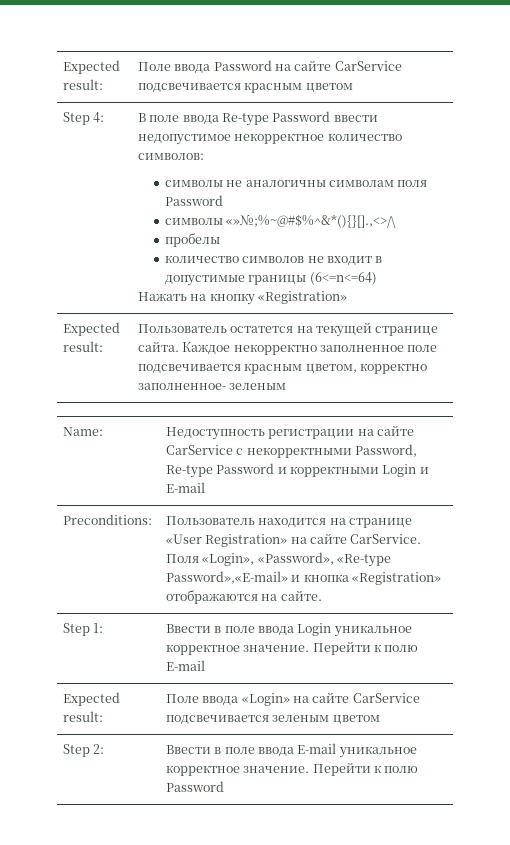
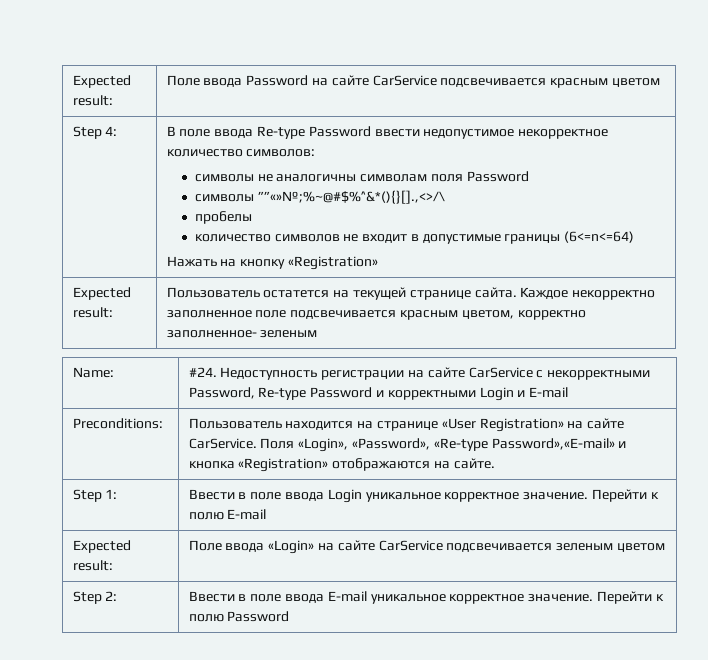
[226,214,397,228] «»№;%~@#$%^&*(){}[].,<>/\ -> [257,190,445,204] ””«»№;%~@#$%^&*(){}[].,<>/\
(103, 431) none -> [188,367,217,377] #24.

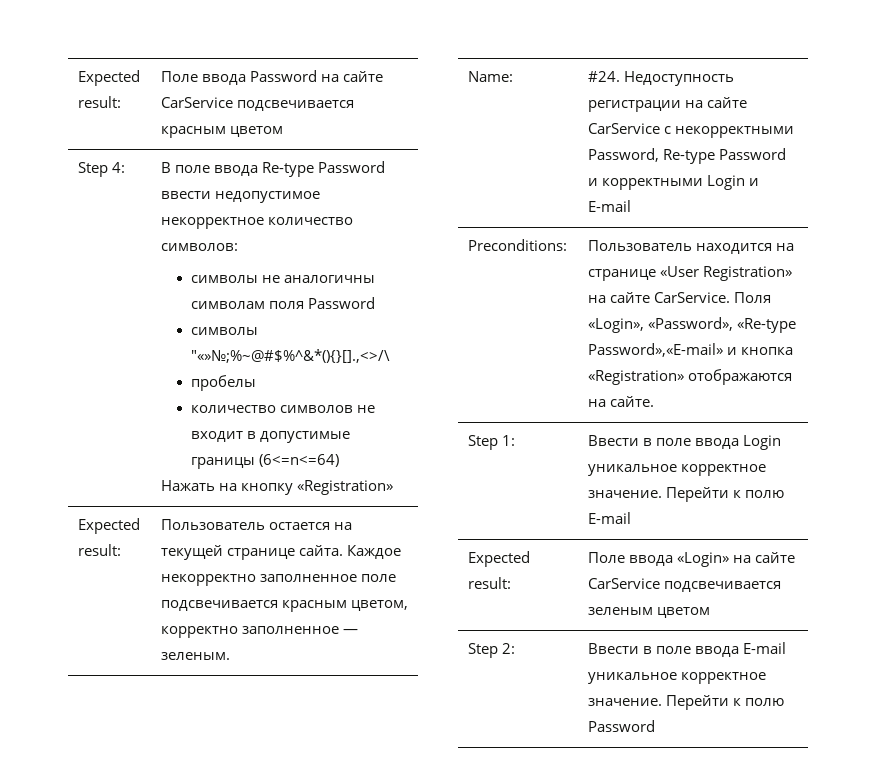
[257,190,445,204] ””«»№;%~@#$%^&*(){}[].,<>/\ -> [190,349,390,363] "«»№;%~@#$%^&*(){}[].,<>/\
[263,290,330,298] остатется -> [268,522,330,530] остается
[166,330,318,338] заполненное- зеленым -> [241,626,359,634] [160,652,230,660] заполненное — зеленым.

